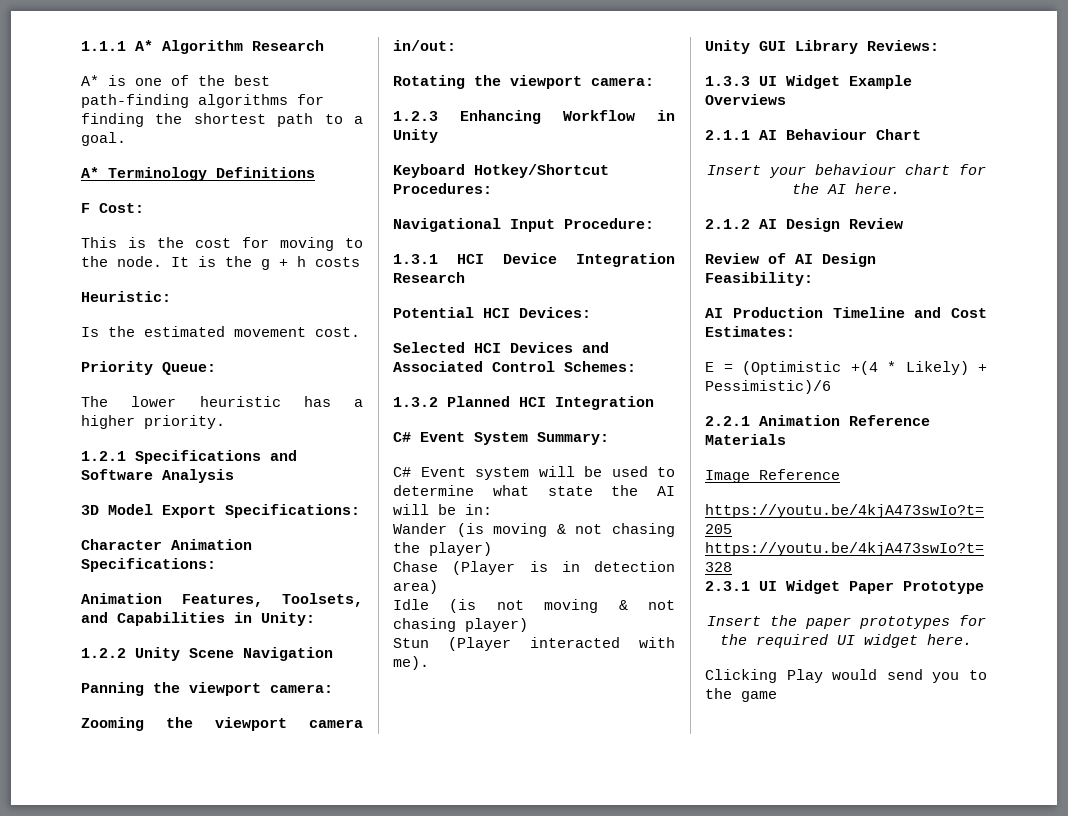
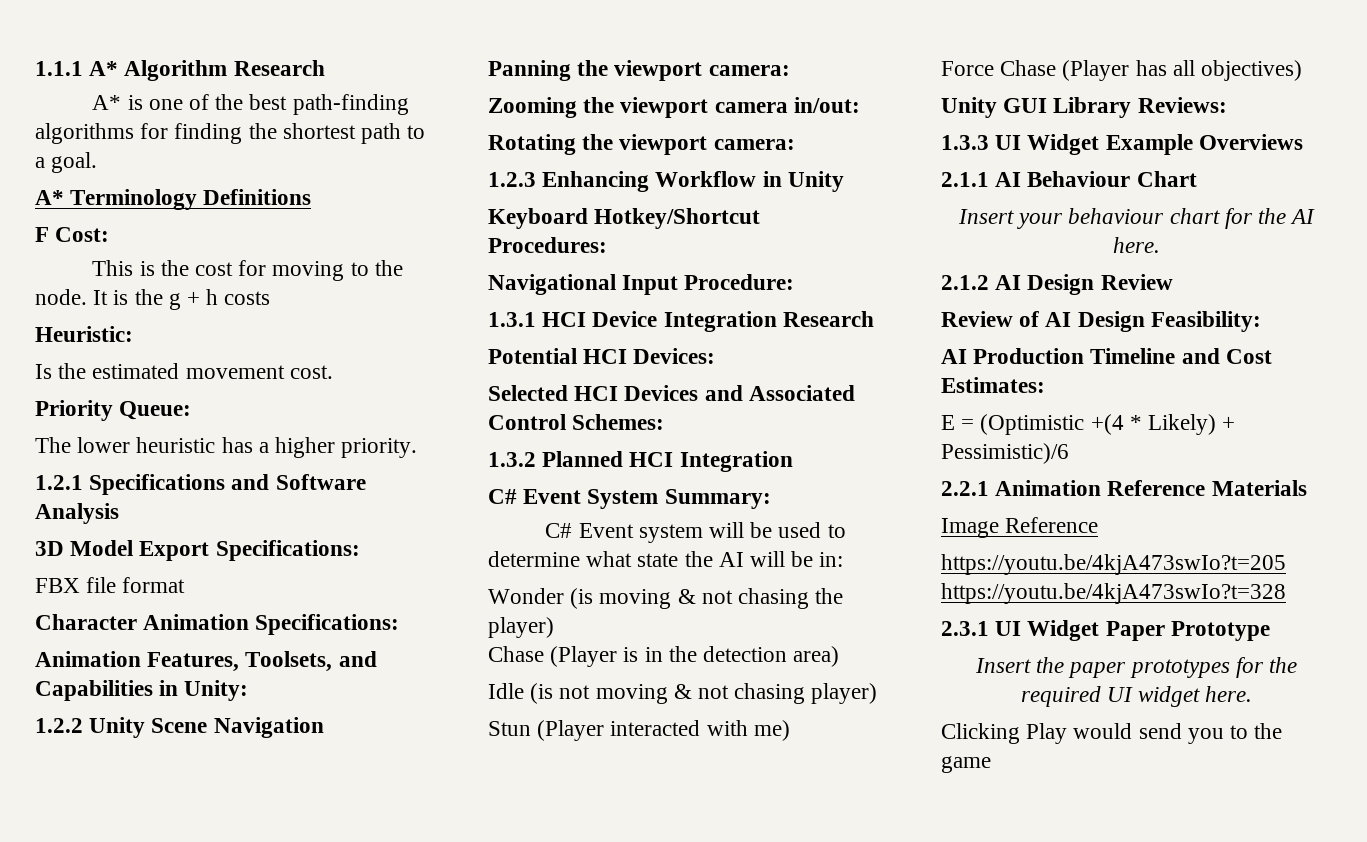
(360, 511) none -> [35,577,186,593] // FBX file format
[393,523,447,534] Wander -> [488,588,564,604] Wonder
(580, 566) none -> [668,646,697,662] the
[393,656,429,670] me). -> [753,720,790,741] [941,60,1303,81] me) // Force Chase (Player has all objectives)

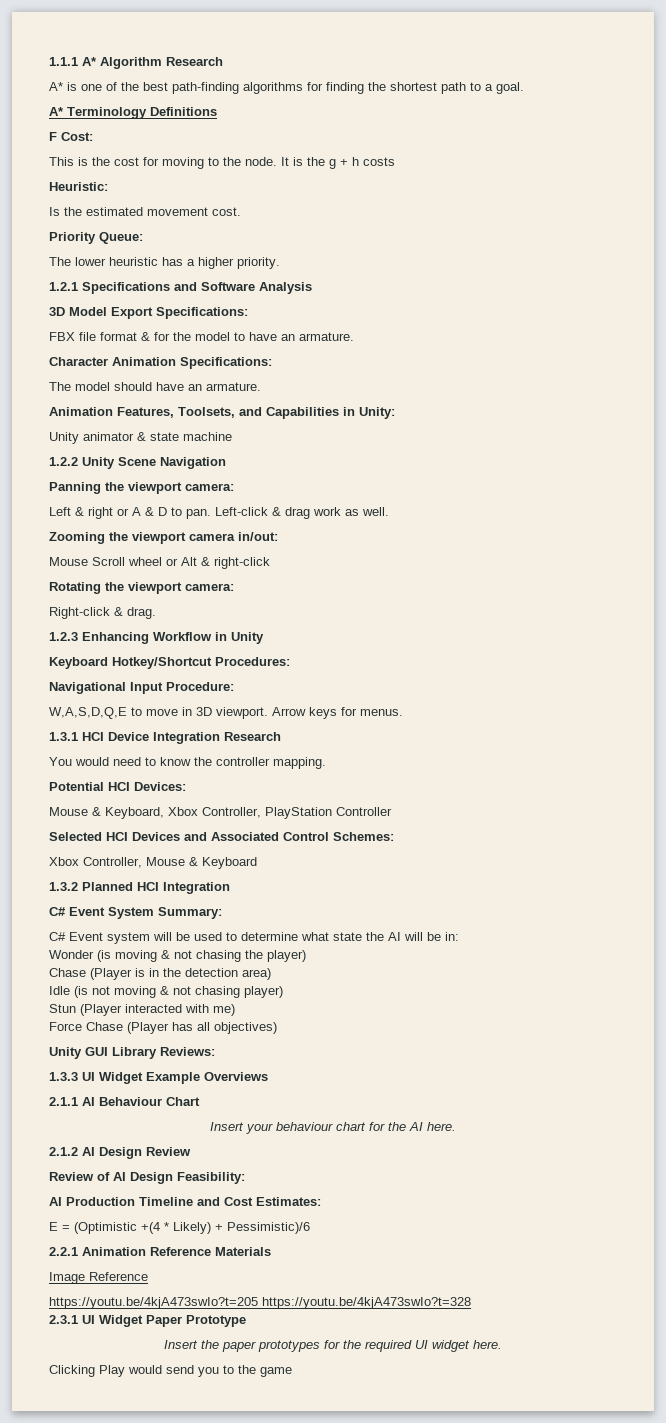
[35,614,400,635] // Character Animation Specifications: -> [141,332,354,341] [49,357,272,369] [49,382,261,391] & for the model to have an armature. // Character Animation Specifications: // The model should have an armature.
(249, 690) none -> [49,432,232,444] // Unity animator & state machine
(790, 70) none -> [49,507,389,519] // Left & right or A & D to pan. Left-click & drag work as well.
(860, 105) none -> [49,557,270,569] // Mouse Scroll wheel or Alt & right-click
(795, 144) none -> [49,607,156,619] // Right-click & drag.
(795, 282) none -> [49,707,403,719] // W,A,S,D,Q,E to move in 3D viewport. Arrow keys for menus.
[488,348,716,364] Potential HCI Devices: -> [49,757,326,769] [49,782,186,791] [49,807,392,819] You would need to know the controller mapping. // Potential HCI Devices: // Mouse & Keyboard, Xbox Controller, PlayStation Controller
(665, 422) none -> [49,857,257,869] // Xbox Controller, Mouse & Keyboard

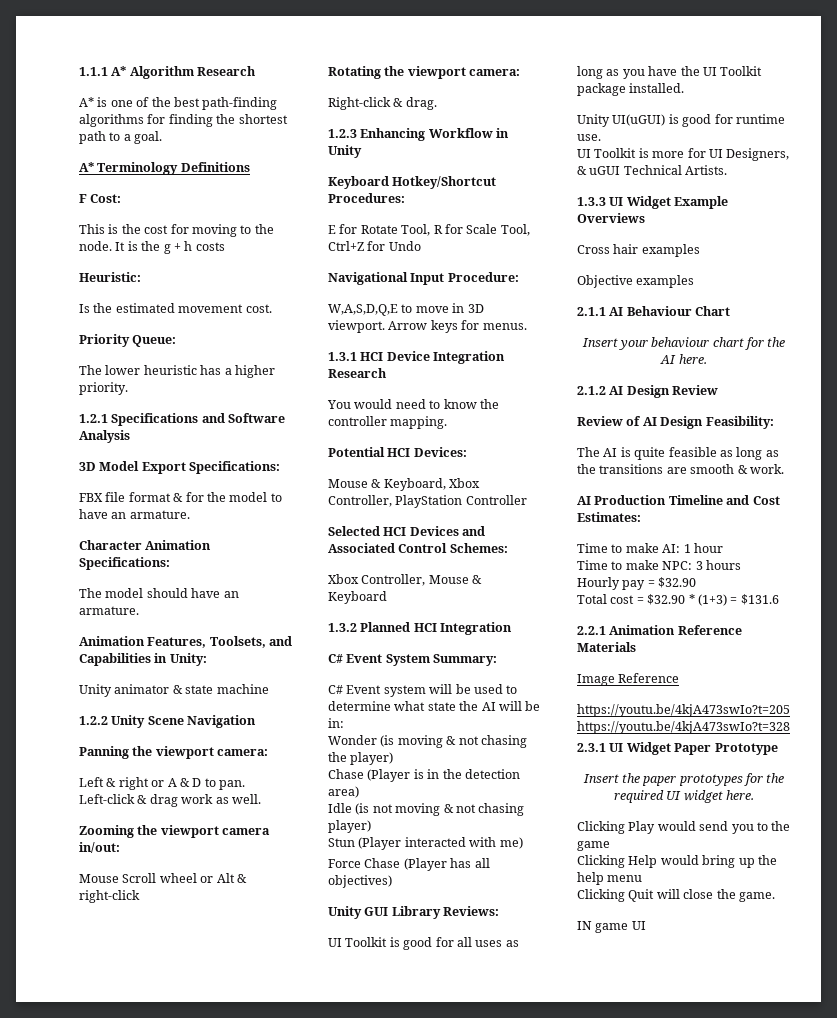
(290, 661) none -> [328,224,530,236] [328,241,421,251] // E for Rotate Tool, R for Scale Tool, Ctrl+Z for Undo
(215, 1051) none -> [328,937,519,950] [577,66,763,79] [577,83,685,96] [577,114,785,127] [577,134,601,141] [577,148,790,161] [577,165,728,175] // UI Toolkit is good for all uses as long as you have the UI Toolkit package installed. // Unity UI(uGUI) is good for runtime use. // UI Toolkit is more for UI Designers, & uGUI Technical Artists.
(268, 1076) none -> [577,244,700,257] [577,275,695,288] // Cross hair examples // Objective examples
(245, 1178) none -> [577,447,779,460] [577,464,784,474] // The AI is quite feasible as long as the transitions are smooth & work.
[49,1222,310,1234] E = (Optimistic +(4 * Likely) + Pessimistic)/6 -> [577,543,723,553] [577,560,741,570] [577,577,697,590] [577,594,779,606] Time to make AI: 1 hour // Time to make NPC: 3 hours // Hourly pay = $32.90 // Total cost = $32.90 * (1+3) = $131.6
(292, 1372) none -> [577,855,777,868] [577,872,643,885] [577,889,775,902] [577,921,646,933] // Clicking Help would bring up the help menu // Clicking Quit will close the game. // IN game UI

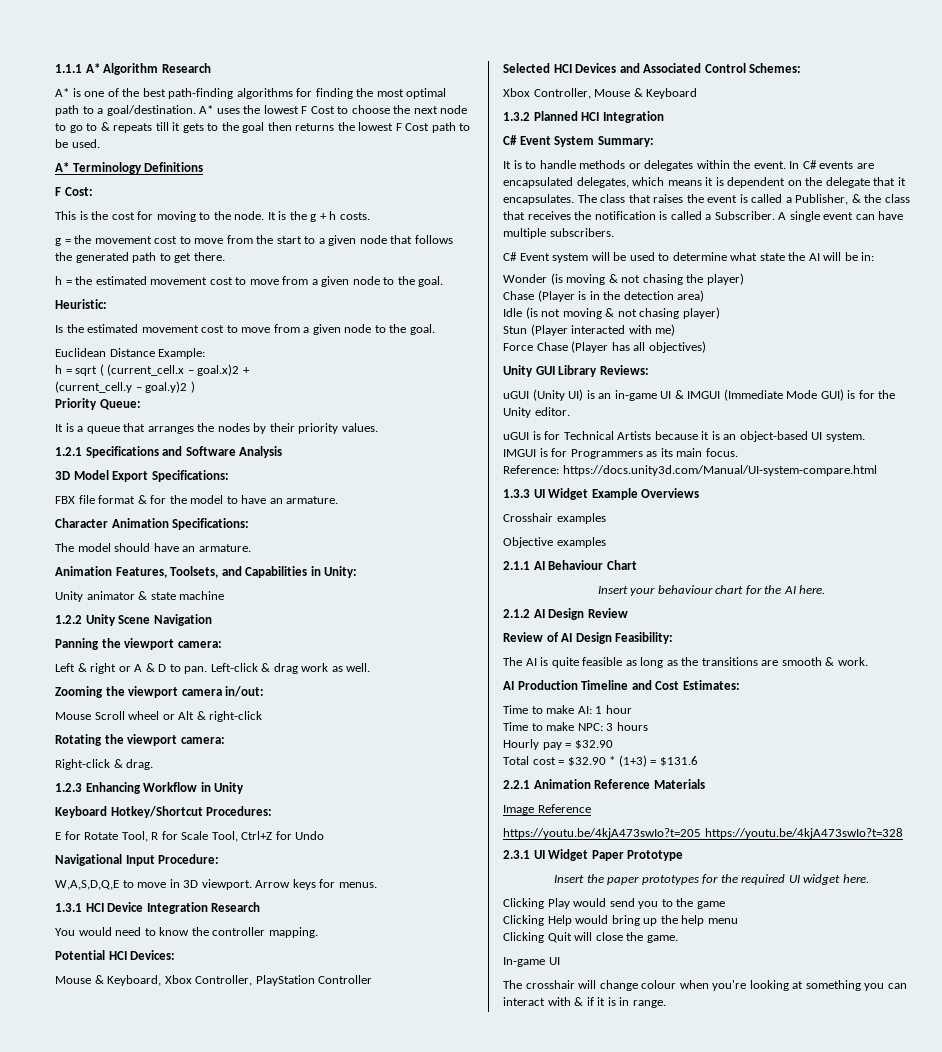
[238,114,288,124] shortest -> [376,88,447,99] most optimal
[134,131,163,144] goal. -> [106,105,468,116] [55,122,471,133] [55,139,100,148] goal/destination. A* uses the lowest F Cost to choose the next node to go to & repeats till it gets to the goal then returns the lowest F Cost path to be used.
[195,242,225,251] costs -> [339,212,370,220] [55,235,453,246] [55,252,225,263] [55,276,444,287] costs. // g = the movement cost to move from the start to a given node that follows the generated path to get there. // h = the estimated movement cost to move from a given node to the goal.
[245,304,272,313] [79,334,177,347] [79,365,275,378] [79,382,128,395] cost. // Priority Queue: // The lower heuristic has a higher priority. -> [201,324,435,335] [55,348,206,359] [55,364,250,376] [55,381,195,393] [55,398,141,410] [55,423,378,434] cost to move from a given node to the goal. // Euclidean Distance Example: // h = sqrt ( (current_cell.x – goal.x)2 + // (current_cell.y – goal.y)2 ) // Priority Queue: // It is a queue that arranges the nodes by their priority values.
(498, 660) none -> [503,160,874,171] [503,177,906,188] [503,194,910,205] [503,211,904,222] [503,228,614,239] // It is to handle methods or delegates within the event. In C# events are encapsulated delegates, which means it is dependent on the delegate that it encapsulates. The class that raises the event is called a Publisher, & the class that receives the notification is called a Subscriber. A single event can have multiple subscribers.
[328,937,519,950] [577,66,763,79] [577,83,685,96] [577,114,785,127] [577,134,601,141] [577,148,790,161] [577,165,728,175] UI Toolkit is good for all uses as long as you have the UI Toolkit package installed. // Unity UI(uGUI) is good for runtime use. // UI Toolkit is more for UI Designers, & uGUI Technical Artists. -> [503,389,896,401] [503,407,570,418] [503,431,865,442] [503,448,738,459] [503,465,877,476] uGUI (Unity UI) is an in-game UI & IMGUI (Immediate Mode GUI) is for the Unity editor. // uGUI is for Technical Artists because it is an object-based UI system. // IMGUI is for Programmers as its main focus. // Reference: https://docs.unity3d.com/Manual/UI-system-compare.html
[577,244,639,254] Cross hair -> [503,513,553,522] Crosshair
[577,921,646,933] IN game UI -> [503,957,560,967] [503,980,907,991] [503,997,666,1008] In-game UI // The crosshair will change colour when you're looking at something you can interact with & if it is in range.

